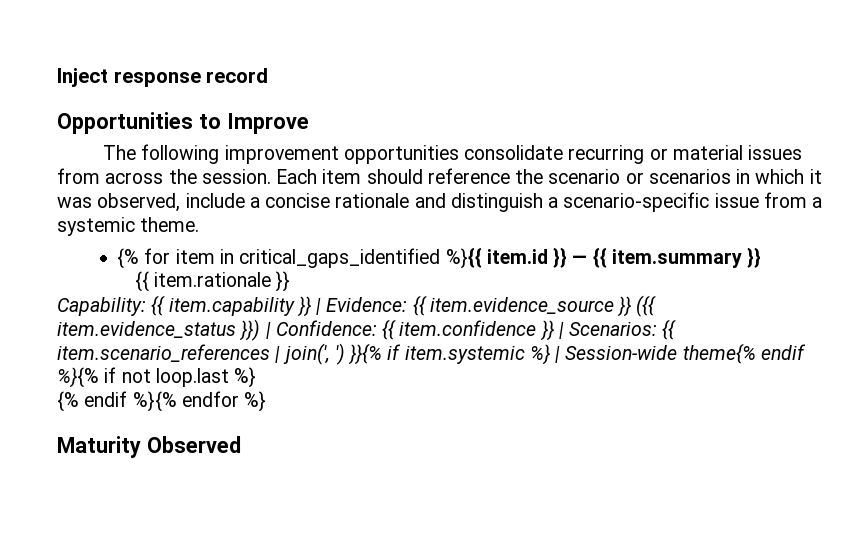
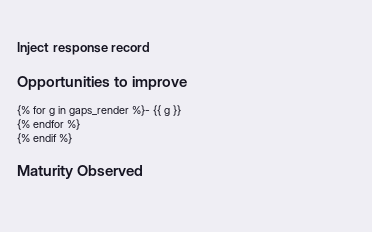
[226,113,309,134] [102,144,803,164] [57,168,822,184] [57,192,823,212] [57,217,200,236] [117,247,762,269] [134,271,291,292] [57,295,657,317] [57,319,677,341] [57,343,806,365] [57,367,229,388] Improve // The following improvement opportunities consolidate recurring or material issues from across the session. Each item should reference the scenario or scenarios in which it was observed, include a concise rationale and distinguish a scenario-specific issue from a systemic theme. // {% for item in critical_gaps_identified %}{{ item.id }} — {{ item.summary }} // {{ item.rationale }} // Capability: {{ item.capability }} | Evidence: {{ item.evidence_source }} ({{ item.evidence_status }}) | Confidence: {{ item.confidence }} | Scenarios: {{ item.scenario_references | join(', ') }}{% if item.systemic %} | Session-wide theme{% endif %}{% if not loop.last -> [132,76,188,90] [17,105,181,117] [17,119,64,130] improve // {% for g in gaps_render %}- {{ g }} // {% endfor
[132,391,239,412] %}{% endfor -> (57, 138) none

